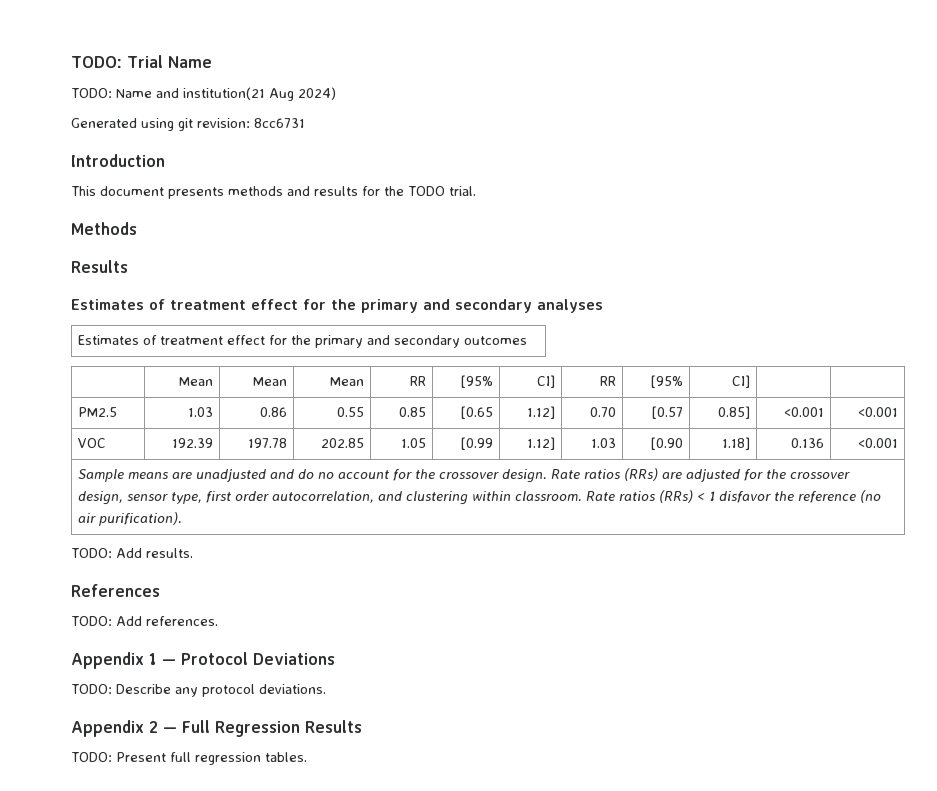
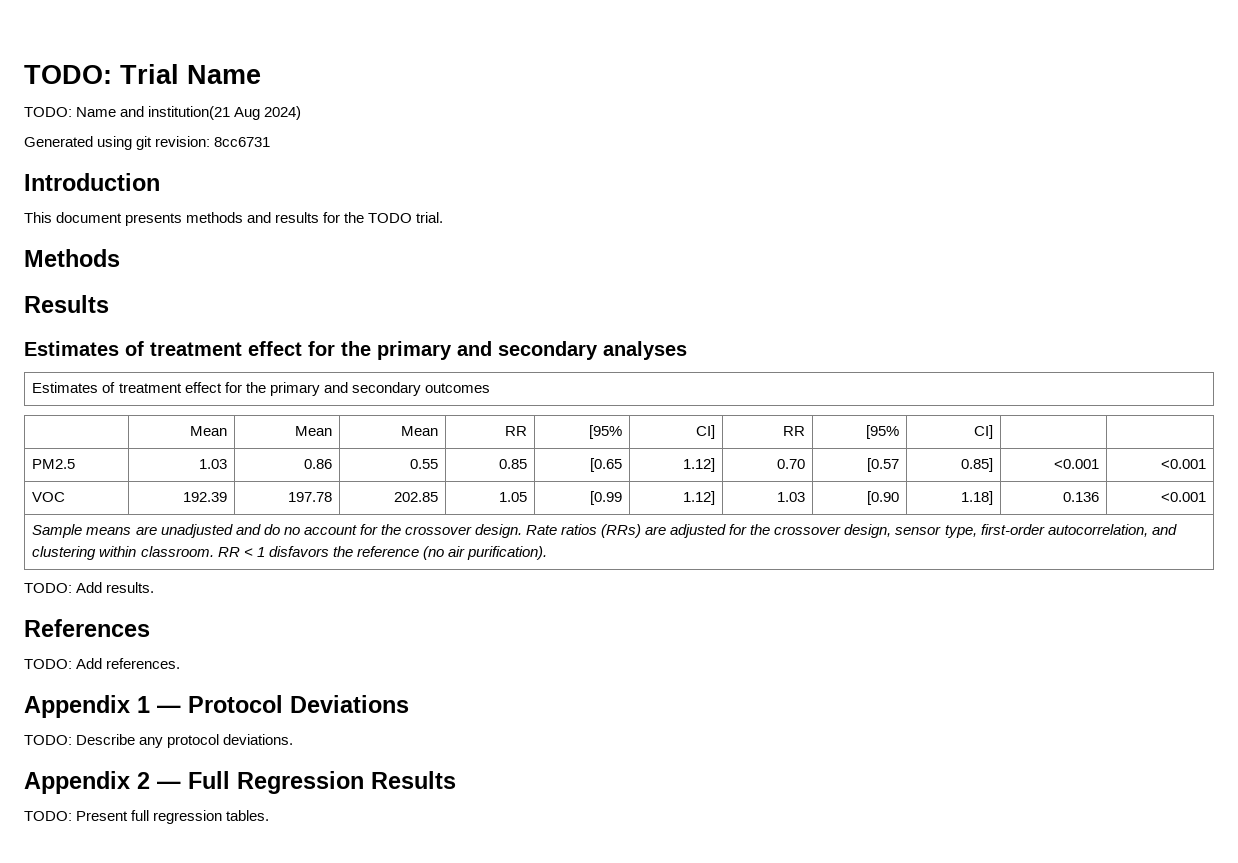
[206,491,270,503] first order -> [980,524,1045,535] first-order
[586,490,694,503] Rate ratios (RRs) -> [217,547,240,557] RR
[719,491,772,503] disfavor -> [268,546,329,557] disfavors

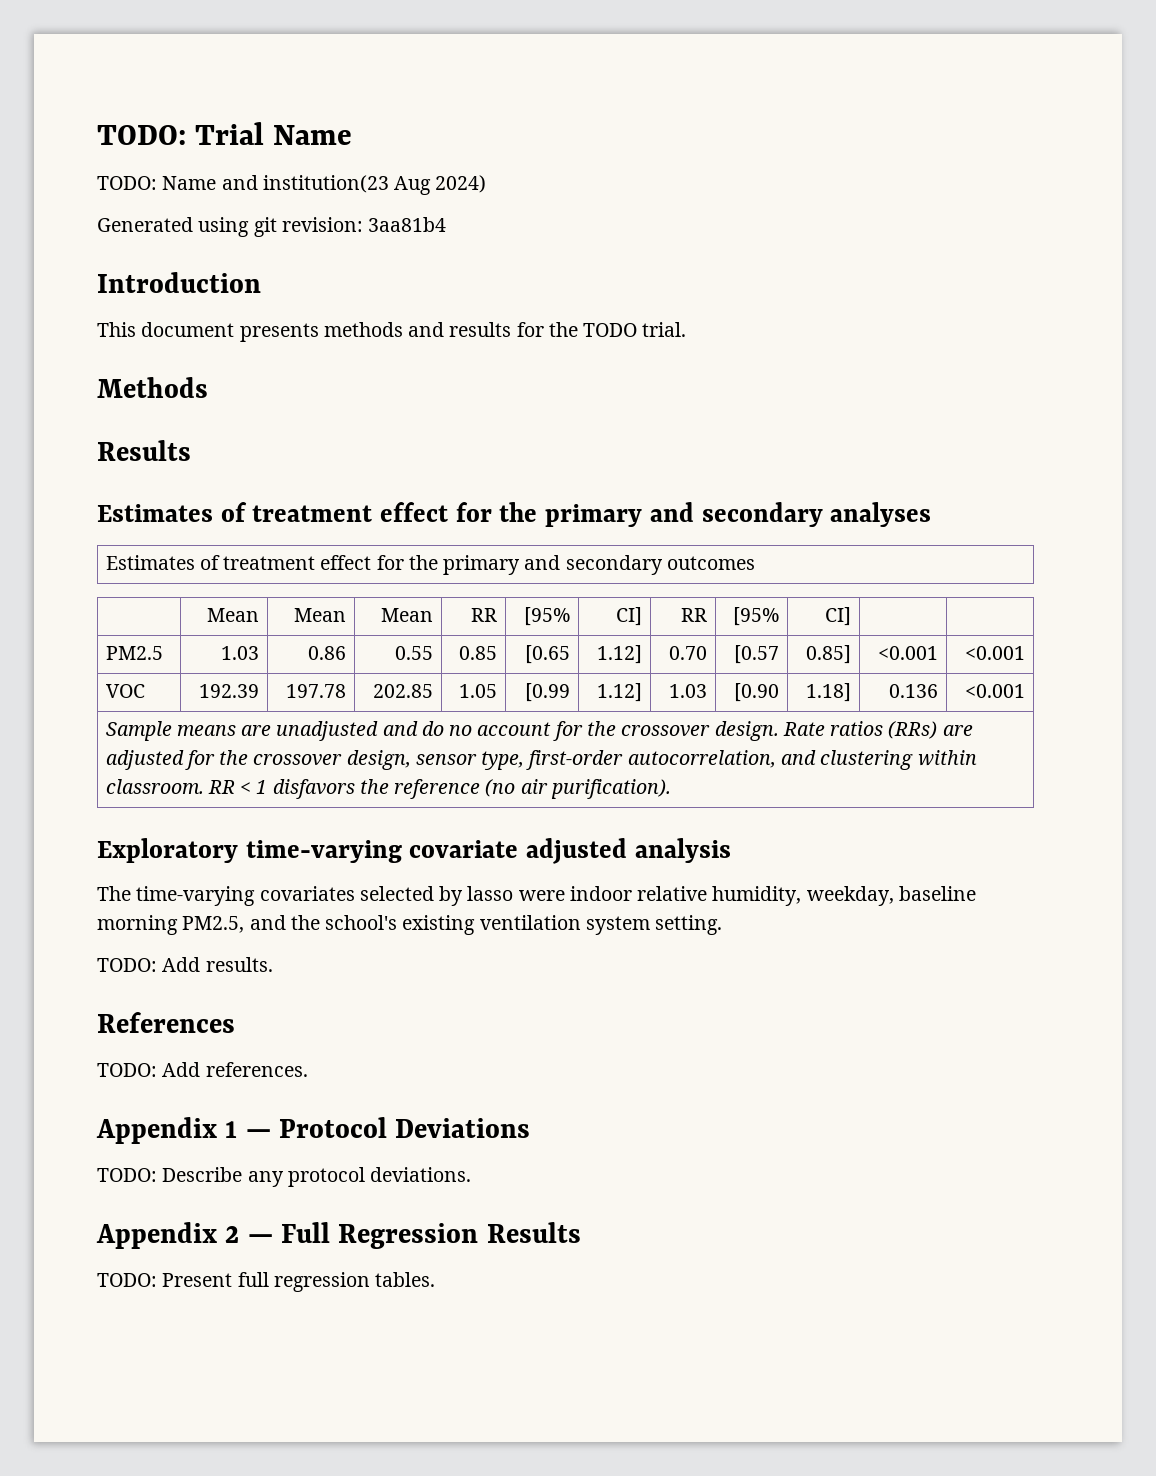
[148,106,231,120] institution(21 -> [262,175,389,193] institution(23
[214,137,271,147] 8cc6731 -> [368,217,447,232] 3aa81b4
(547, 553) none -> [97,838,731,864] [97,886,976,906] [97,915,723,935] // Exploratory time-varying covariate adjusted analysis // The time-varying covariates selected by lasso were indoor relative humidity, weekday, baseline morning PM2.5, and the school's existing ventilation system setting.

